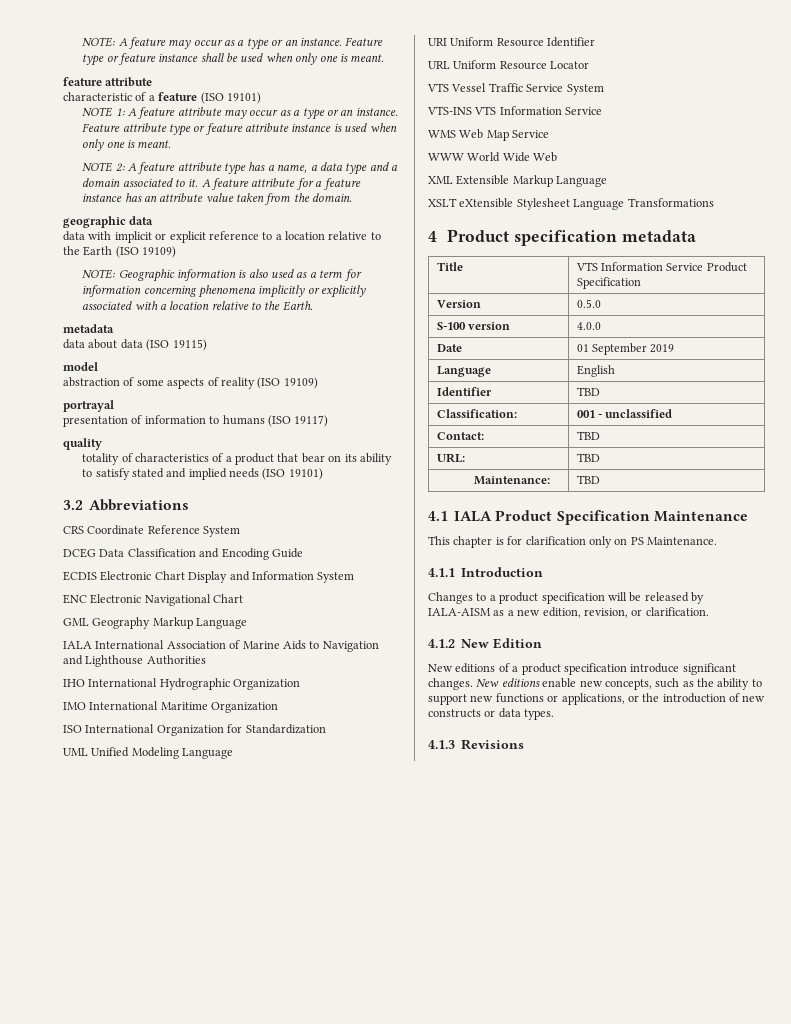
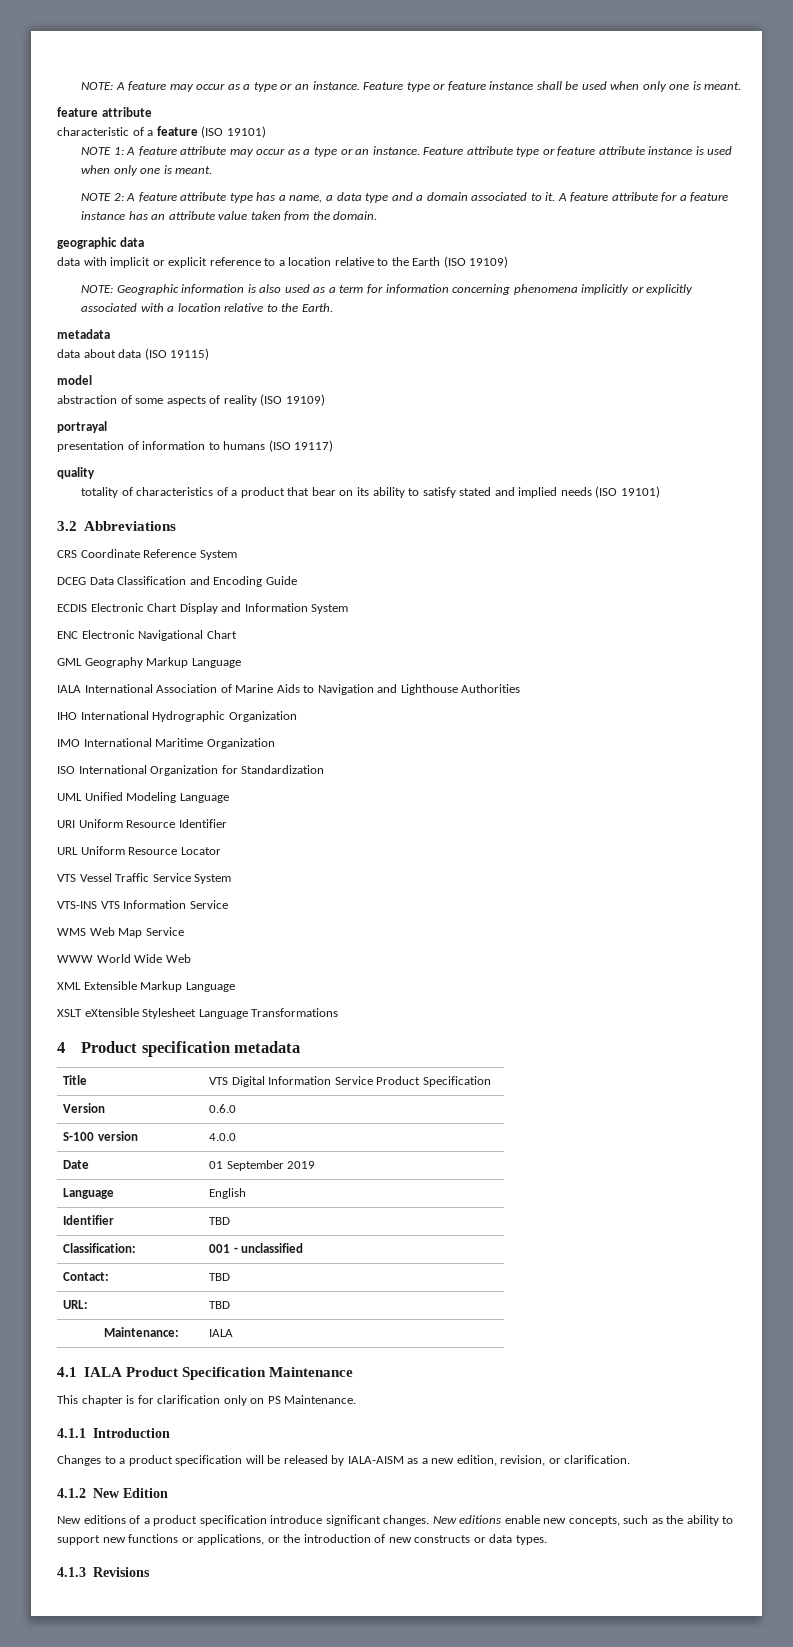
(598, 266) none -> [231,1076,265,1087] Digital
[576,299,601,308] 0.5.0 -> [208,1104,236,1113] 0.6.0
[576,475,600,484] TBD -> [208,1329,233,1337] IALA

